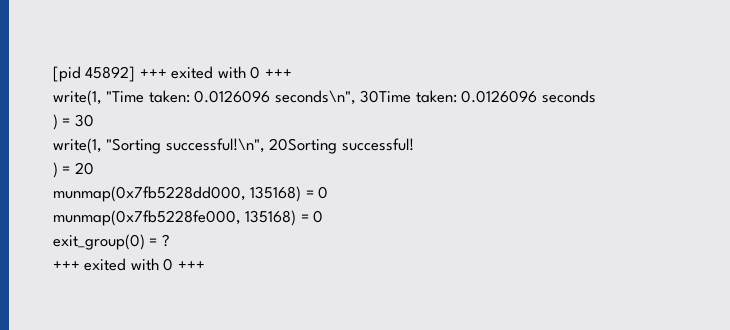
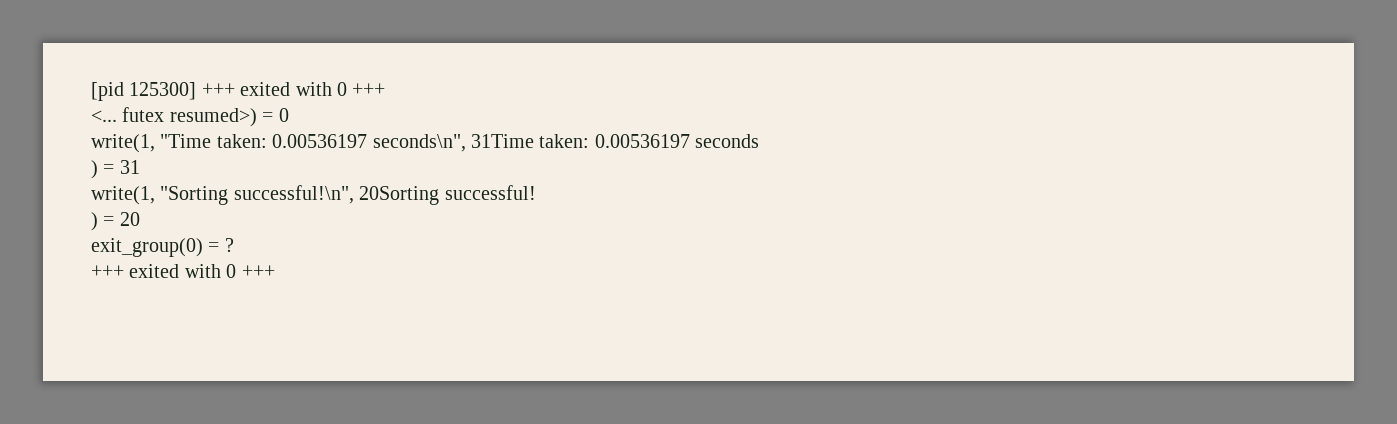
[85,66,136,82] 45892] -> [129,82,197,100] 125300]
[53,90,538,106] write(1, "Time taken: 0.0126096 seconds\n", 30Time taken: 0.0126096 -> [91,107,289,127] [91,134,690,153] <... futex resumed>) = 0 // write(1, "Time taken: 0.00536197 seconds\n", 31Time taken: 0.00536197
[74,114,94,127] 30 -> [119,160,140,174] 31
[53,186,329,202] [53,210,324,226] // munmap(0x7fb5228dd000, 135168) = 0 // munmap(0x7fb5228fe000, 135168) = 0 -> (140, 219) none

